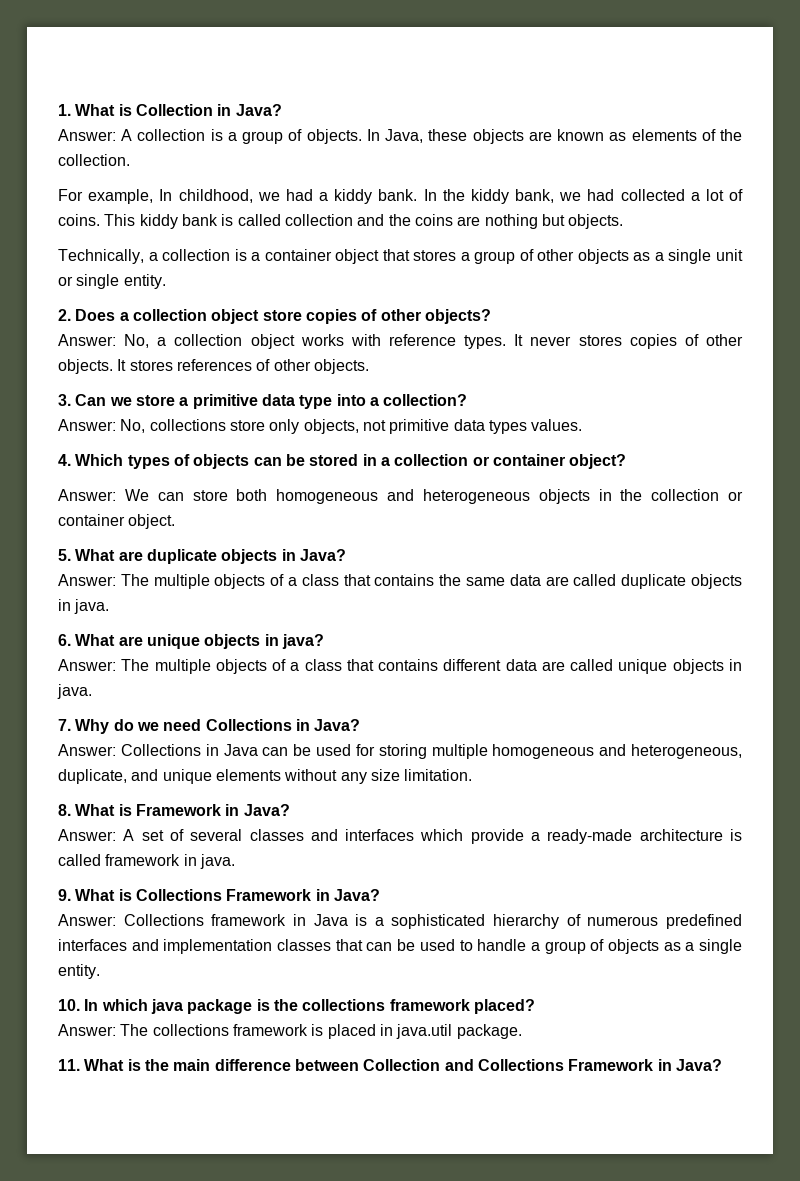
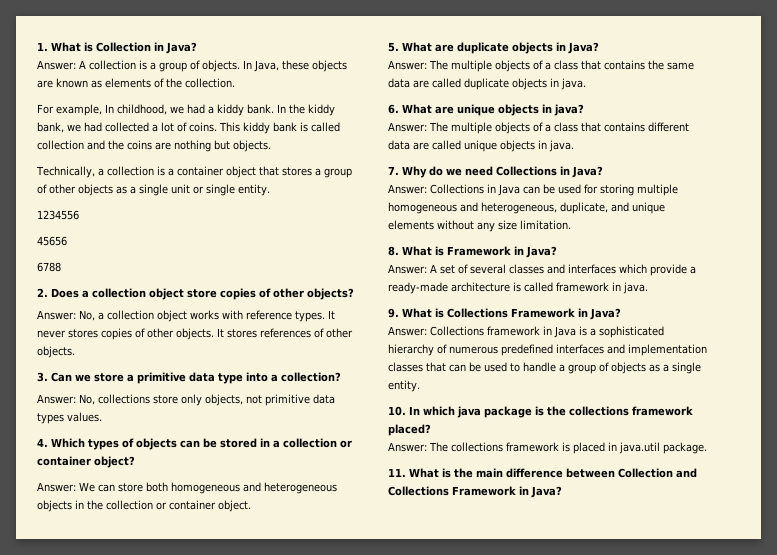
(166, 281) none -> [37,210,79,220] [37,236,67,246] [37,262,61,272] // 1234556 // 45656 // 6788

